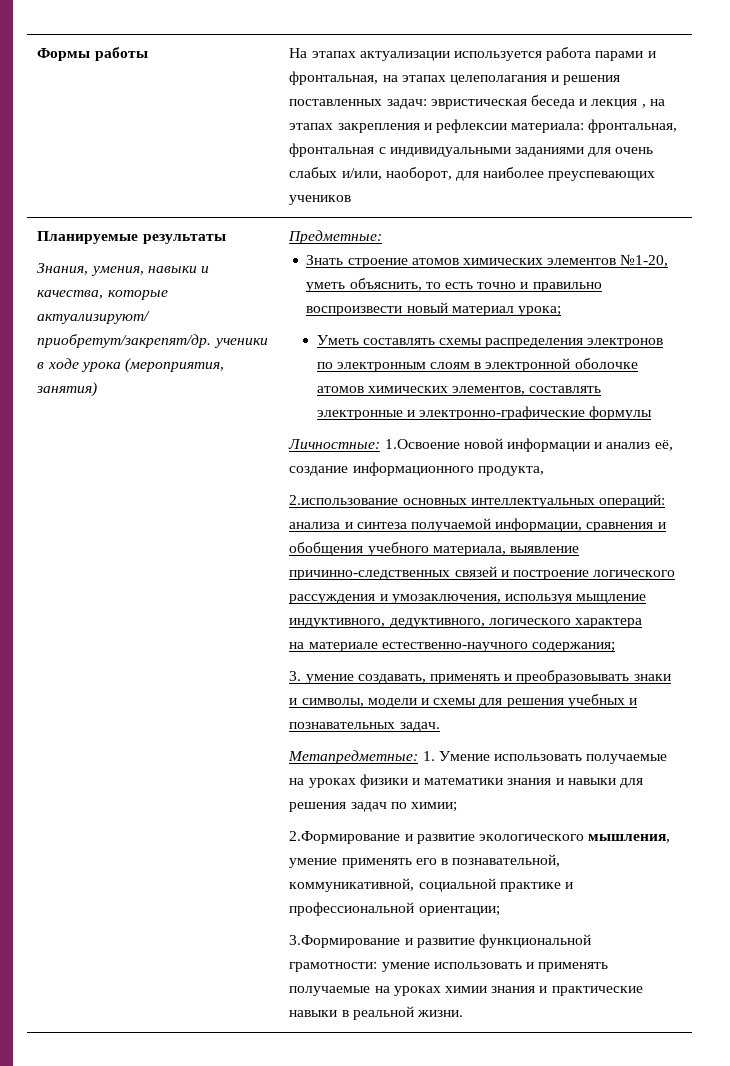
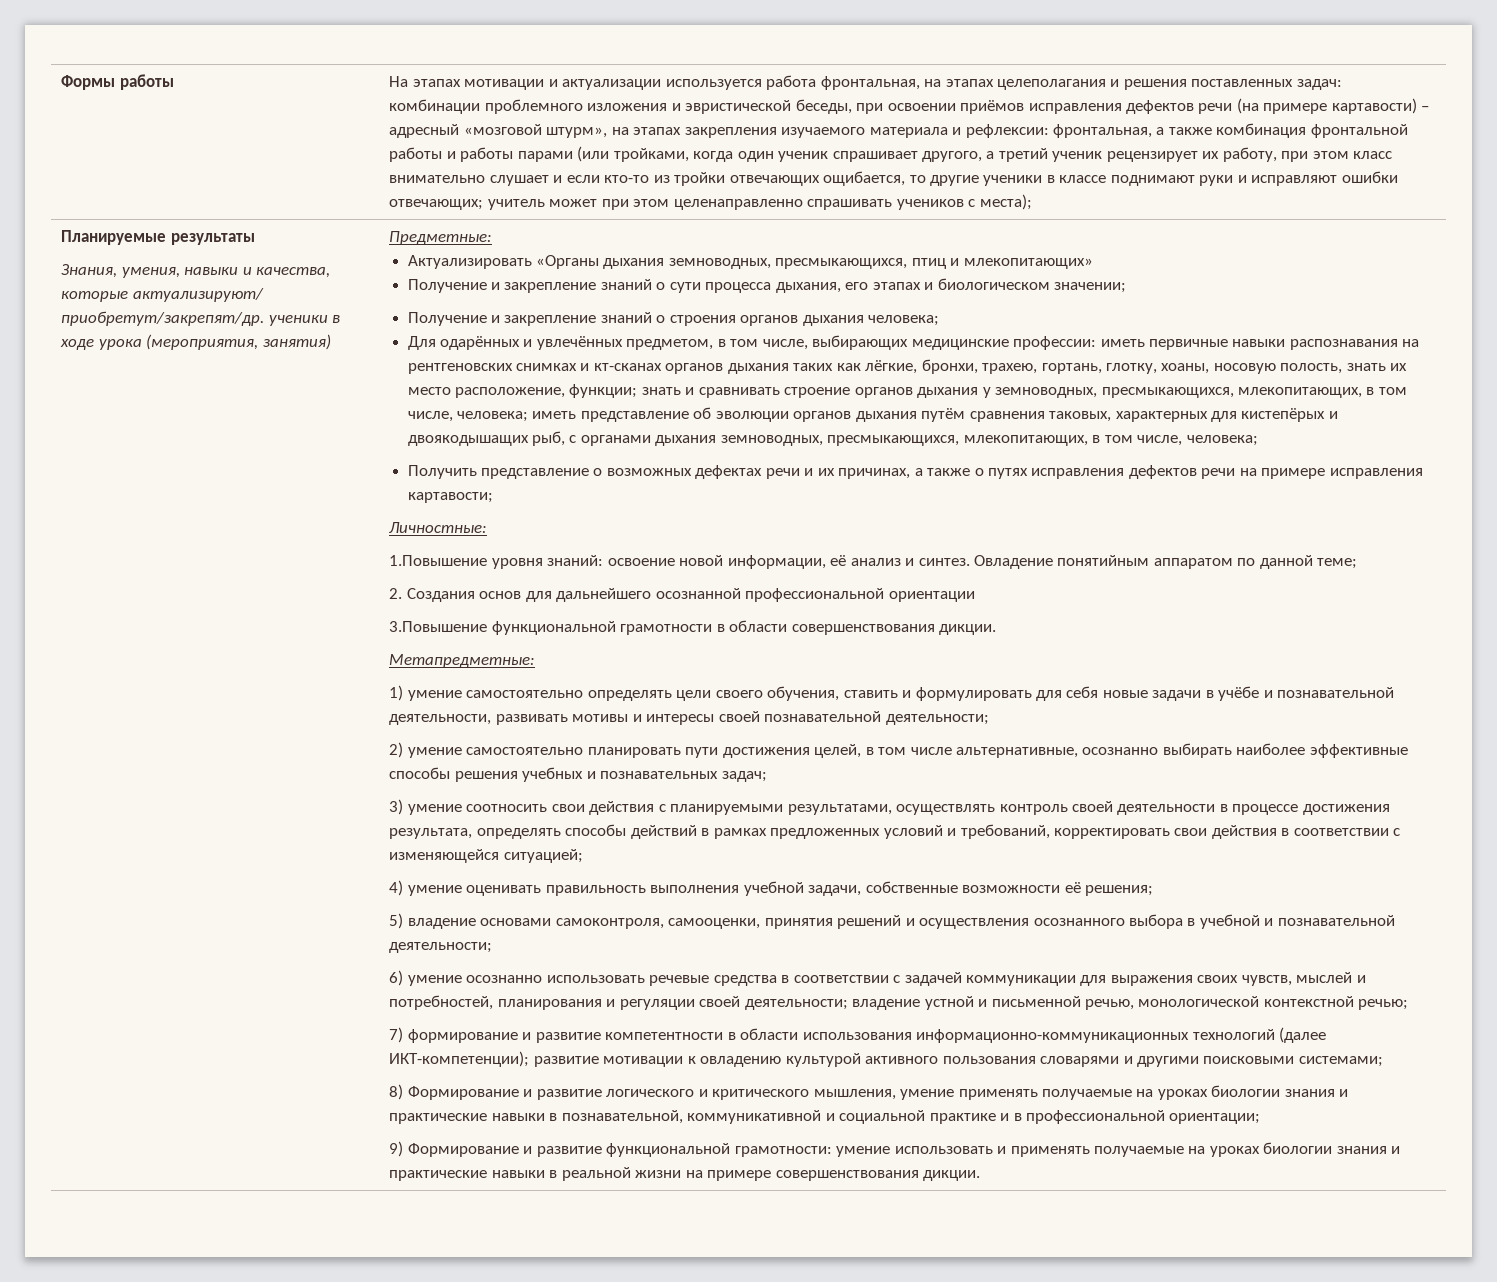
(356, 54) none -> [464,79,558,90] мотивации и
[595,51,656,61] парами и -> (817, 82) none
[430,95,665,109] [289,119,678,133] [289,143,654,157] [289,167,656,181] [289,195,352,205] эвристическая беседа и лекция , на этапах закрепления и рефлексии материала: фронтальная, фронтальная с индивидуальными заданиями для очень слабых и/или, наоборот, для наиболее преуспевающих учеников -> [389,98,1430,114] [389,123,1408,138] [389,146,1393,162] [389,171,1398,186] [389,194,1032,210] комбинации проблемного изложения и эвристической беседы, при освоении приёмов исправления дефектов речи (на примере картавости) – адресный «мозговой штурм», на этапах закрепления изучаемого материала и рефлексии: фронтальная, а также комбинация фронтальной работы и работы парами (или тройками, когда один ученик спрашивает другого, а третий ученик рецензирует их работу, при этом класс внимательно слушает и если кто-то из тройки отвечающих ощибается, то другие ученики в классе поднимают руки и исправляют ошибки отвечающих; учитель может при этом целенаправленно спрашивать учеников с места);
[306,254,669,268] [306,278,602,292] [306,302,562,316] [316,335,664,348] [316,358,638,372] [316,386,602,395] [316,406,653,420] [288,438,673,452] [289,462,544,476] [289,494,665,508] [289,518,666,532] [289,542,579,556] [289,566,676,580] [289,594,647,604] [289,618,642,628] [289,642,615,652] [289,670,671,684] [289,694,637,708] [289,722,440,732] [288,750,668,764] [289,774,643,788] [289,802,457,812] [289,831,671,844] [289,854,561,868] [289,878,415,892] Знать строение атомов химических элементов №1-20, уметь объяснить, то есть точно и правильно воспроизвести новый материал урока; // Уметь составлять схемы распределения электронов по электронным слоям в электронной оболочке атомов химических элементов, составлять электронные и электронно-графические формулы // Личностные: 1.Освоение новой информации и анализ её, создание информационного продукта, // 2.использование основных интеллектуальных операций: анализа и синтеза получаемой информации, сравнения и обобщения учебного материала, выявление причинно-следственных связей и построение логического рассуждения и умозаключения, используя мыщление индуктивного, дедуктивного, логического характера // на материале естественно-научного содержания; // 3. умение создавать, применять и преобразовывать знаки и символы, модели и схемы для решения учебных и познавательных задач. // Метапредметные: 1. Умение использовать получаемые на уроках физики и математики знания и навыки для решения задач по химии; // 2.Формирование и развитие экологического мышления, умение применять его в познавательной, коммуникативной, -> [407,255,1093,269] [407,278,1127,293] [407,312,940,326] [407,335,1420,350] [407,359,1408,374] [407,384,1407,398] [407,407,1338,422] [407,431,1258,446] [407,465,1423,479] [407,492,493,503] [389,522,488,533] [389,555,1358,569] [389,588,975,602] [389,620,997,635] [389,654,536,668] [389,685,1395,701] [389,711,989,725] [389,742,1408,758] [389,767,767,782] [389,799,1390,815] [389,824,1401,839] [389,849,583,863] [389,880,1153,896] [389,913,1395,929] [389,942,493,953] [389,970,1366,986] [389,995,1409,1010] [389,1027,1326,1043] [389,1051,1383,1067] [389,1084,1349,1100] [389,1110,835,1124] Актуализировать «Органы дыхания земноводных, пресмыкающихся, птиц и млекопитающих» // Получение и закрепление знаний о сути процесса дыхания, его этапах и биологическом значении; // Получение и закрепление знаний о строения органов дыхания человека; // Для одарённых и увлечённых предметом, в том числе, выбирающих медицинские профессии: иметь первичные навыки распознавания на рентгеновских снимках и кт-сканах органов дыхания таких как лёгкие, бронхи, трахею, гортань, глотку, хоаны, носовую полость, знать их место расположение, функции; знать и сравнивать строение органов дыхания у земноводных, пресмыкающихся, млекопитающих, в том числе, человека; иметь представление об эволюции органов дыхания путём сравнения таковых, характерных для кистепёрых и двоякодышащих рыб, с органами дыхания земноводных, пресмыкающихся, млекопитающих, в том числе, человека; // Получить представление о возможных дефектах речи и их причинах, а также о путях исправления дефектов речи на примере исправления картавости; // Личностные: // 1.Повышение уровня знаний: освоение новой информации, её анализ и синтез. Овладение понятийным аппаратом по данной теме; // 2. Создания основ для дальнейшего осознанной профессиональной ориентации // 3.Повышение функциональной грамотности в области совершенствования дикции. // Метапредметные: // 1) умение самостоятельно определять цели своего обучения, ставить и формулировать для себя новые задачи в учёбе и познавательной деятельности, развивать мотивы и интересы своей познавательной деятельности; // 2) умение самостоятельно планировать пути достижения целей, в том числе альтернативные, осознанно выбирать наиболее эффективные способы решения учебных и познавательных задач; // 3) умение соотносить свои действия с планируемыми результатами, осуществлять контроль своей деятельности в процессе достижения результата, определять способы действий в рамках предложенных условий и требований, корректировать свои действия в соответствии с изменяющейся ситуацией; // 4) умение оценивать правильность выполнения учебной задачи, собственные возможности её решения; // 5) владение основами самоконтроля, самооценки, принятия решений и осуществления осознанного выбора в учебной и познавательной деятельности; // 6) умение осознанно использовать речевые средства в соответствии с задачей коммуникации для выражения своих чувств, мыслей и потребностей, планирования и регуляции своей деятельности; владение устной и письменной речью, монологической контекстной речью; // 7) формирование и развитие компетентности в области использования информационно-коммуникационных технологий (далее ИКТ-компетенции); развитие мотивации к овладению культурой активного пользования словарями и другими поисковыми системами; // 8) Формирование и развитие логического и критического мышления, умение применять получаемые на уроках биологии знания и практические навыки в познавательной, коммуникативной и
(573, 885) none -> [1013,1113,1022,1121] в
[289,935,401,948] 3.Формирование -> [389,1141,519,1157] 9) Формирование
[444,986,487,993] химии -> [1263,1142,1333,1154] биологии
[416,1010,463,1017] жизни. -> [635,1170,981,1181] жизни на примере совершенствования дикции.

